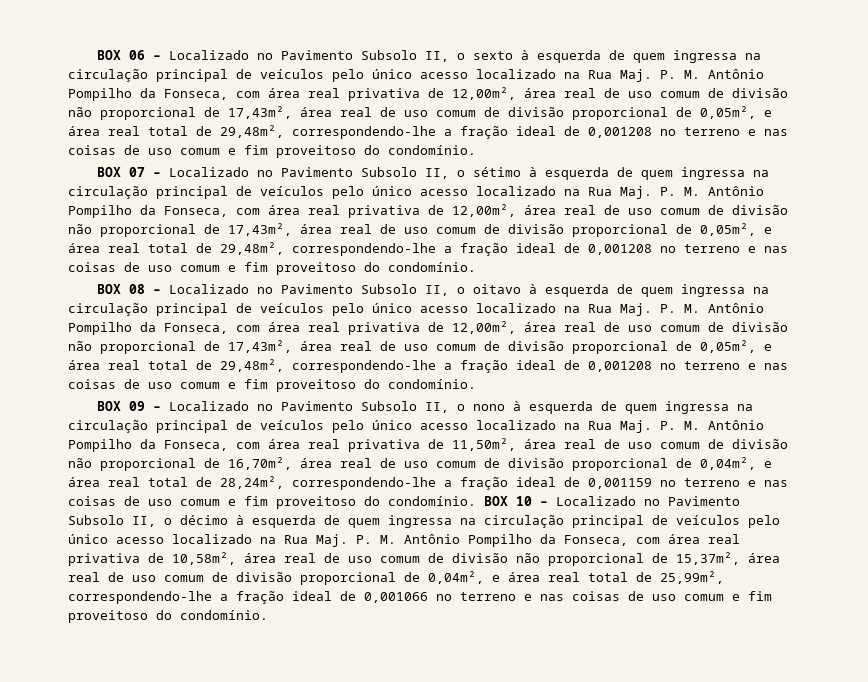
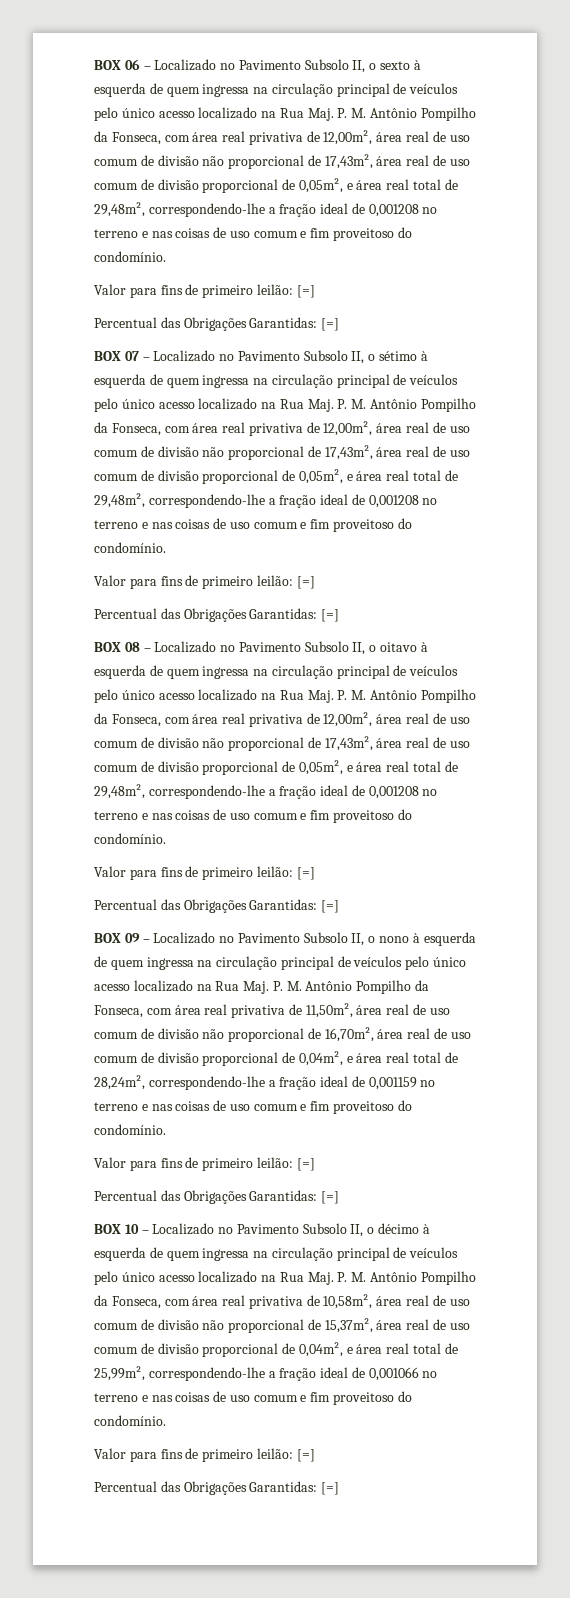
(476, 150) none -> [94,284,315,298] [94,317,340,331] // Valor para fins de primeiro leilão: [=] // Percentual das Obrigações Garantidas: [=]
(476, 267) none -> [94,575,315,589] [94,608,340,622] // Valor para fins de primeiro leilão: [=] // Percentual das Obrigações Garantidas: [=]
(476, 384) none -> [94,866,315,880] [94,899,340,913] // Valor para fins de primeiro leilão: [=] // Percentual das Obrigações Garantidas: [=]
(476, 501) none -> [94,1157,315,1171] [94,1190,340,1204] // Valor para fins de primeiro leilão: [=] // Percentual das Obrigações Garantidas: [=] //
(268, 615) none -> [94,1448,315,1462] [94,1481,340,1495] // Valor para fins de primeiro leilão: [=] // Percentual das Obrigações Garantidas: [=]

